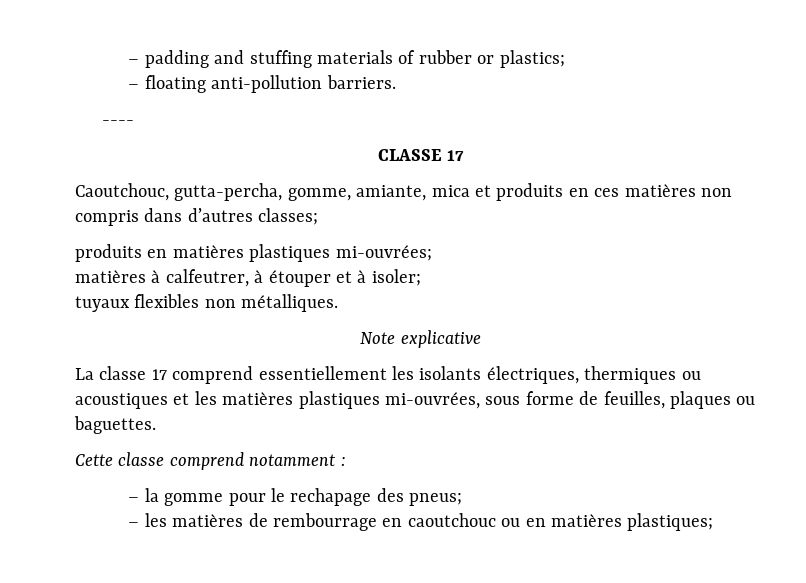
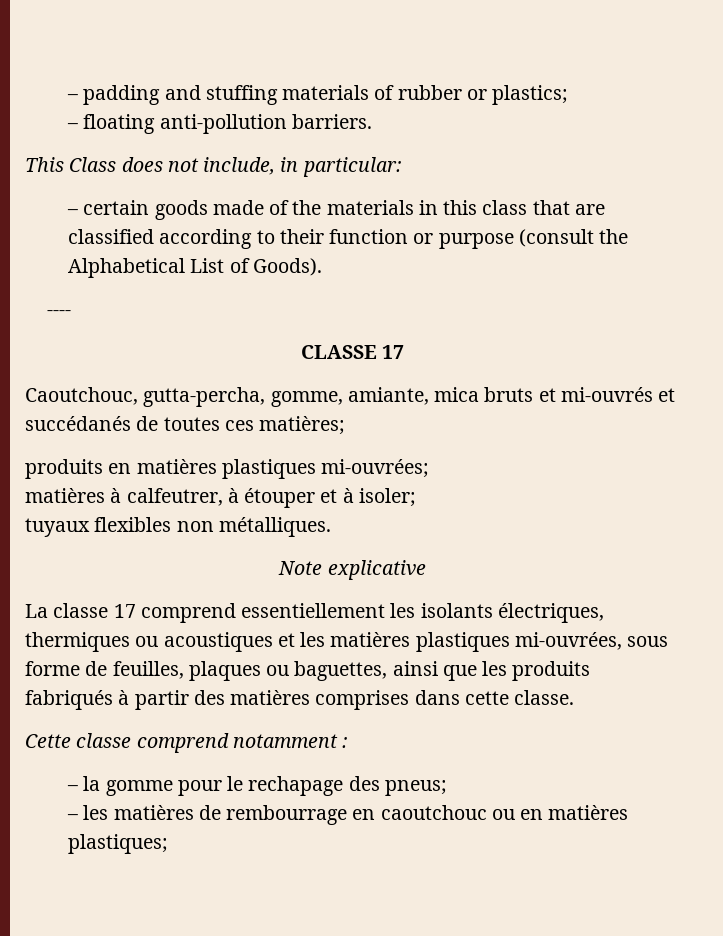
(396, 82) none -> [25,157,402,177] [66,200,605,220] [67,229,629,249] [67,258,322,278] // This Class does not include, in particular: // – certain goods made of the materials in this class that are classified according to their function or purpose (consult the Alphabetical List of Goods).
[474,183,732,201] [75,208,319,226] et produits en ces matières non compris dans d’autres classes; -> [484,387,676,402] [25,416,346,435] bruts et mi-ouvrés et succédanés de toutes ces matières;
[74,416,156,434] baguettes. -> [294,661,591,681] [25,690,575,710] baguettes, ainsi que les produits fabriqués à partir des matières comprises dans cette classe.

